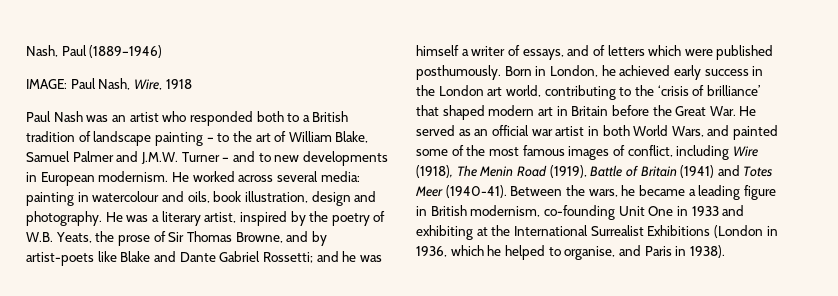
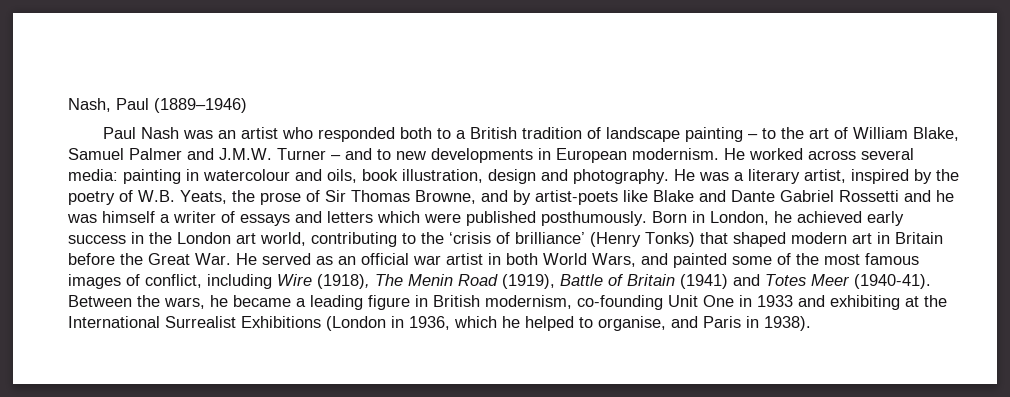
[26,78,192,90] // IMAGE: Paul Nash, Wire, 1918 -> (247, 105) none
[262,252,313,263] Rossetti; -> [839,190,899,202] Rossetti
[522,45,605,60] essays, and of -> [240,211,322,226] essays and
(760, 90) none -> [590,232,695,247] (Henry Tonks)

